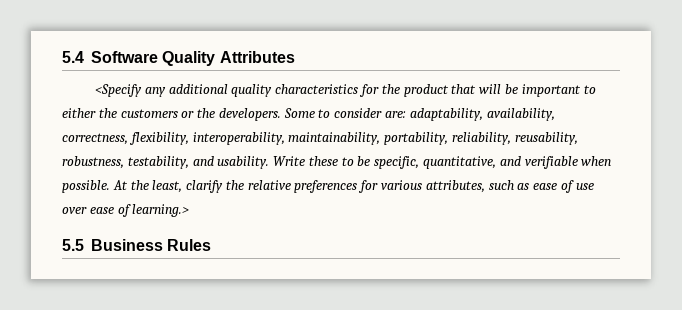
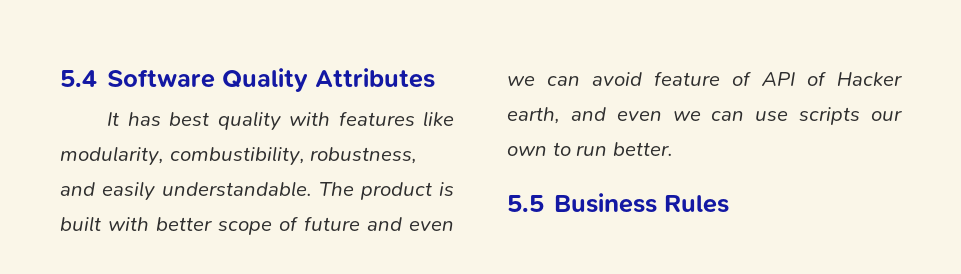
[95,84,596,97] [62,108,555,121] [62,132,578,145] [62,156,612,169] [62,180,594,193] [62,204,190,217] <Specify any additional quality characteristics for the product that will be important to either the customers or the developers. Some to consider are: adaptability, availability, correctness, flexibility, interoperability, maintainability, portability, reliability, reusability, robustness, testability, and usability. Write these to be specific, quantitative, and verifiable when possible. At the least, clarify the relative preferences for various attributes, such as ease of use over ease of learning.> -> [107,111,454,131] [60,146,418,166] [60,181,454,201] [60,216,454,235] [507,71,902,86] [507,107,902,125] [507,142,673,156] It has best quality with features like modularity, combustibility, robustness, and easily understandable. The product is built with better scope of future and even we can avoid feature of API of Hacker earth, and even we can use scripts our own to run better.

